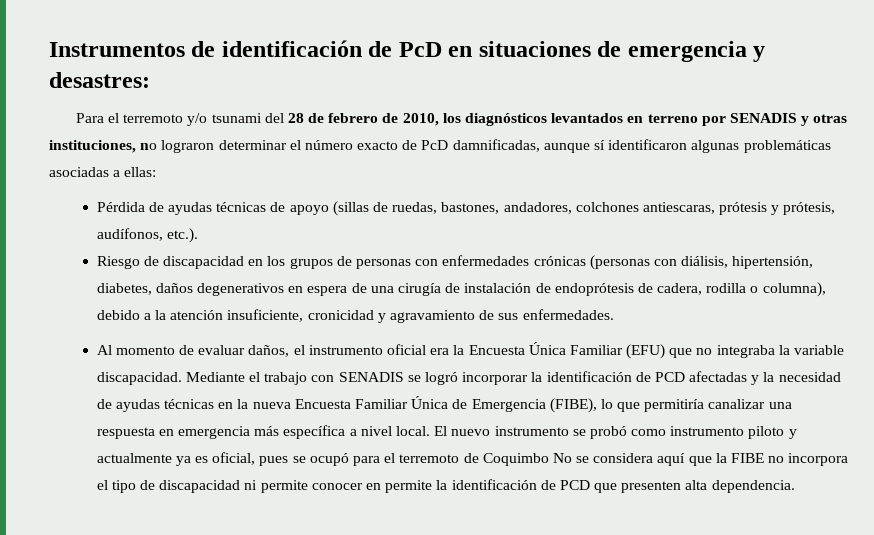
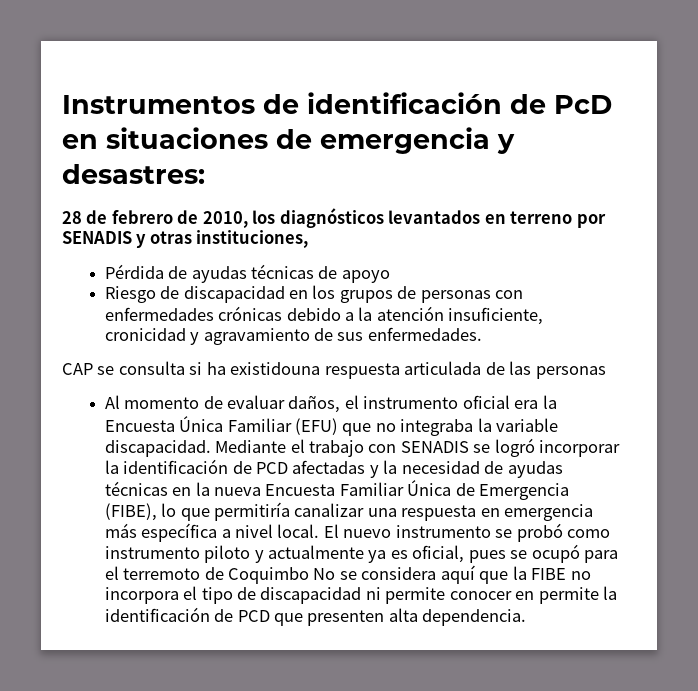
[75,113,284,126] Para el terremoto y/o tsunami del -> (205, 174) none
[140,139,831,153] [49,167,157,177] no lograron determinar el número exacto de PcD damnificadas, aunque sí identificaron algunas problemáticas asociadas a ellas: -> (309, 239) none
[332,201,836,216] [96,228,198,243] (sillas de ruedas, bastones, andadores, colchones antiescaras, prótesis y prótesis, audífonos, etc.). -> (390, 276) none
[589,255,814,270] [96,282,826,297] (personas con diálisis, hipertensión, diabetes, daños degenerativos en espera de una cirugía de instalación de endoprótesis de cadera, rodilla o columna), -> (283, 313) none
(614, 314) none -> [62,361,606,379] // CAP se consulta si ha existidouna respuesta articulada de las personas

